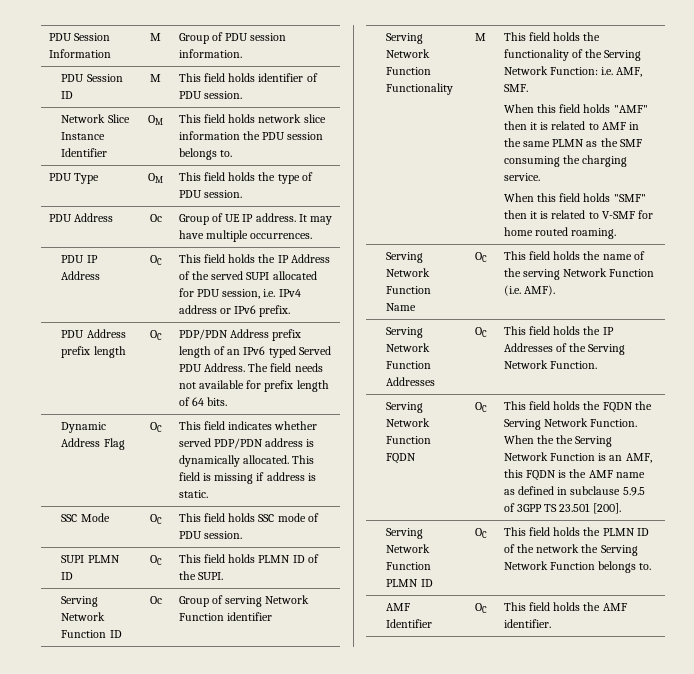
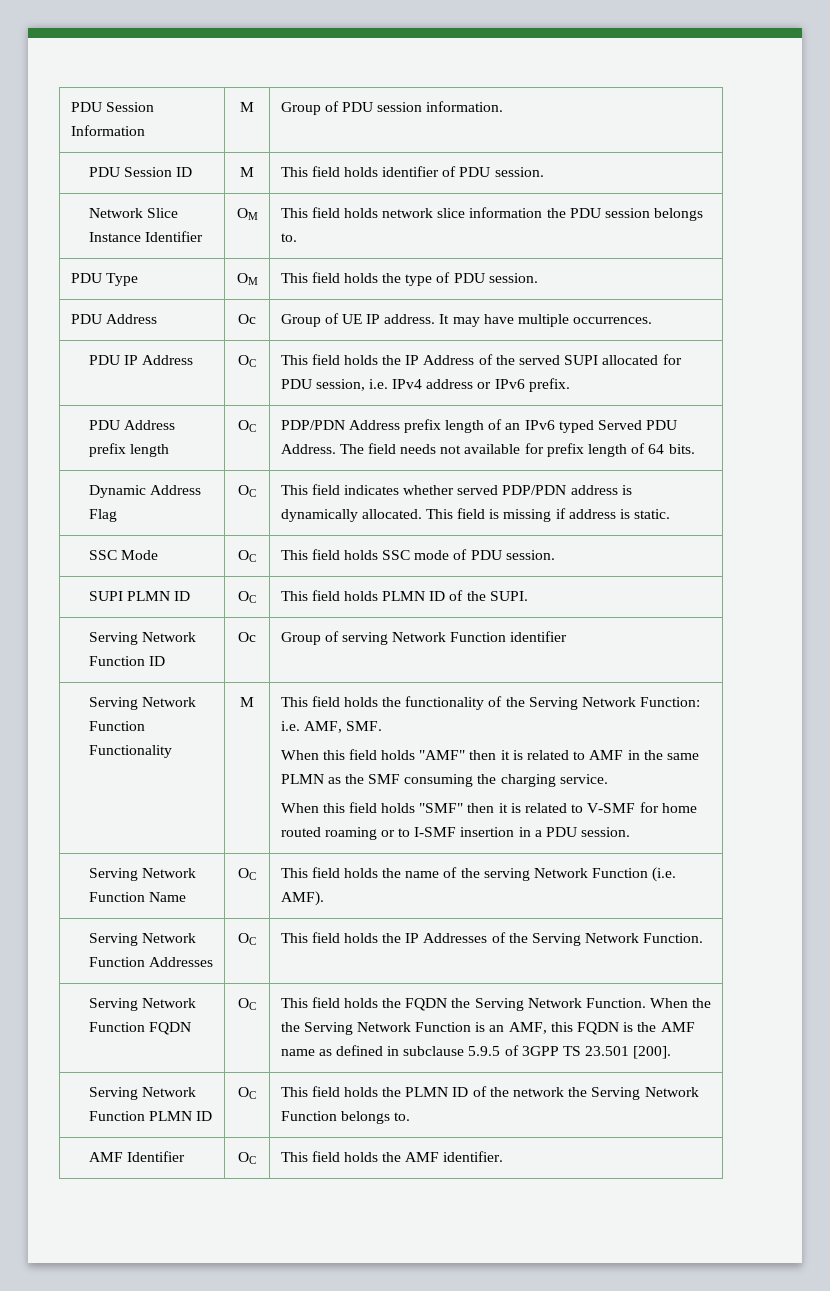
[571,228,617,239] roaming. -> [324,827,631,840] roaming or to I-SMF insertion in a PDU session.

